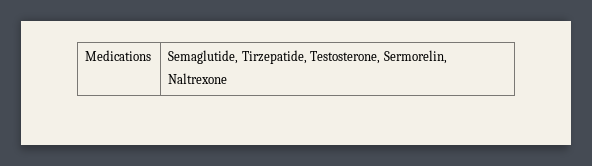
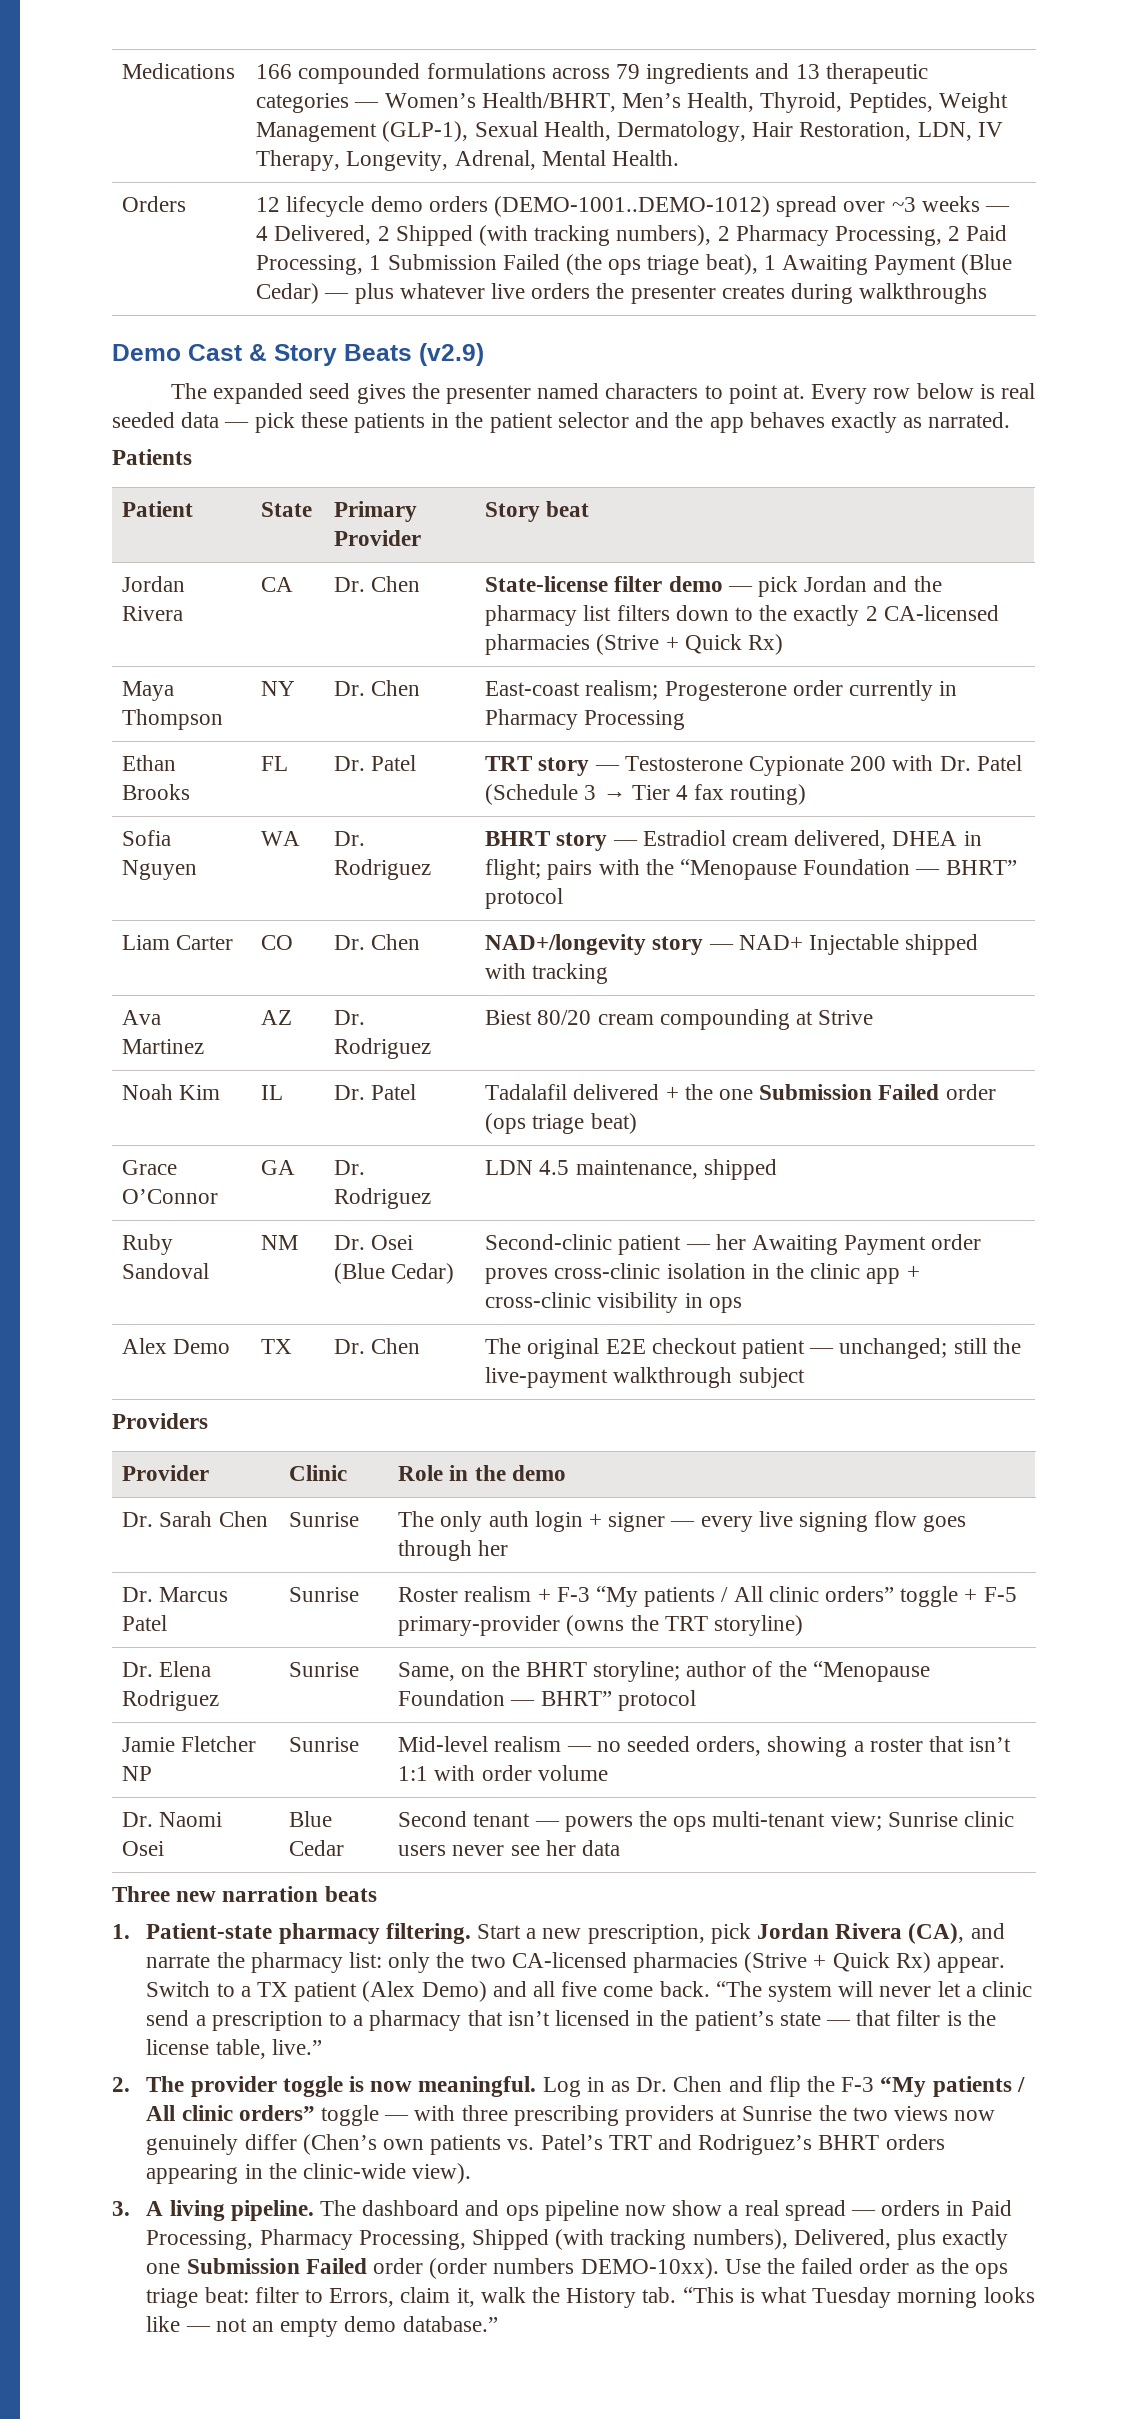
[168,50,447,64] [168,73,228,84] Semaglutide, Tirzepatide, Testosterone, Sermorelin, Naltrexone -> [256,63,928,84] [256,92,1008,113] [256,121,1003,142] [256,150,679,171] [122,196,187,212] [256,196,1011,217] [256,225,1008,246] [256,254,1013,275] [256,283,988,304] [112,343,484,366] [170,383,1036,404] [112,412,1011,433] [112,449,192,465] [122,501,194,517] [261,502,313,517] [334,501,418,522] [334,530,422,546] [485,501,590,522] [122,576,186,592] [122,606,184,621] [261,577,294,592] [334,576,421,592] [485,576,942,597] [485,605,999,626] [485,634,783,655] [122,681,175,701] [122,709,224,730] [261,681,296,696] [334,680,421,696] [485,680,958,701] [485,709,686,730] [122,755,177,771] [122,784,191,800] [261,756,289,771] [334,755,417,771] [485,755,1022,776] [485,784,807,805] [122,830,172,846] [122,860,198,880] [261,831,301,846] [334,831,366,846] [334,859,432,880] [485,830,982,851] [485,859,1017,880] [485,888,564,909] [122,935,234,950] [261,935,294,950] [334,934,421,950] [485,934,979,955] [485,963,609,984] [122,1010,162,1025] [122,1039,205,1054] [261,1010,293,1025] [334,1010,366,1025] [334,1038,432,1059] [485,1009,874,1030] [122,1084,221,1100] [261,1085,284,1100] [334,1084,417,1100] [485,1084,996,1100] [485,1113,637,1134] [122,1160,178,1175] [122,1189,219,1204] [261,1160,296,1175] [334,1160,366,1175] [334,1188,432,1209] [485,1159,777,1180] [122,1234,174,1255] [122,1263,210,1279] [261,1235,299,1250] [334,1235,414,1250] [334,1263,455,1284] [485,1234,982,1255] [485,1263,920,1284] [485,1292,742,1313] [122,1338,231,1354] [261,1339,293,1354] [334,1338,421,1354] [485,1338,1021,1359] [485,1367,805,1388] [112,1413,208,1429] [122,1465,210,1481] [289,1465,348,1481] [398,1465,566,1481] [122,1511,268,1527] [289,1512,360,1527] [398,1511,967,1532] [398,1540,509,1561] [122,1587,229,1602] [122,1615,168,1631] [289,1587,360,1602] [398,1586,1017,1607] [398,1615,803,1636] [122,1661,212,1677] [122,1690,220,1711] [289,1662,360,1677] [398,1661,930,1682] [398,1690,696,1711] [122,1736,257,1752] [122,1766,153,1781] [289,1737,360,1752] [398,1736,1012,1757] [398,1765,608,1781] [122,1812,223,1827] [122,1841,165,1856] [289,1811,333,1827] [289,1840,345,1856] [398,1811,1015,1832] [398,1840,620,1856] [112,1886,377,1902] [112,1923,1005,1944] [146,1952,1006,1973] [146,1981,1033,2002] [146,2010,996,2031] [146,2039,322,2059] [112,2076,1025,2097] [146,2105,996,2126] [146,2134,945,2155] [146,2163,472,2184] [112,2200,1012,2221] [146,2229,1009,2250] [146,2258,1009,2279] [146,2287,1035,2308] [146,2316,498,2337] 166 compounded formulations across 79 ingredients and 13 therapeutic categories — Women’s Health/BHRT, Men’s Health, Thyroid, Peptides, Weight Management (GLP-1), Sexual Health, Dermatology, Hair Restoration, LDN, IV Therapy, Longevity, Adrenal, Mental Health. // Orders | 12 lifecycle demo orders (DEMO-1001..DEMO-1012) spread over ~3 weeks — 4 Delivered, 2 Shipped (with tracking numbers), 2 Pharmacy Processing, 2 Paid Processing, 1 Submission Failed (the ops triage beat), 1 Awaiting Payment (Blue Cedar) — plus whatever live orders the presenter creates during walkthroughs // Demo Cast & Story Beats (v2.9) // The expanded seed gives the presenter named characters to point at. Every row below is real seeded data — pick these patients in the patient selector and the app behaves exactly as narrated. // Patients // Patient | State | Primary Provider | Story beat // Jordan Rivera | CA | Dr. Chen | State-license filter demo — pick Jordan and the pharmacy list filters down to the exactly 2 CA-licensed pharmacies (Strive + Quick Rx) // Maya Thompson | NY | Dr. Chen | East-coast realism; Progesterone order currently in Pharmacy Processing // Ethan Brooks | FL | Dr. Patel | TRT story — Testosterone Cypionate 200 with Dr. Patel (Schedule 3 → Tier 4 fax routing) // Sofia Nguyen | WA | Dr. Rodriguez | BHRT story — Estradiol cream delivered, DHEA in flight; pairs with the “Menopause Foundation — BHRT” protocol // Liam Carter | CO | Dr. Chen | NAD+/longevity story — NAD+ Injectable shipped with tracking // Ava Martinez | AZ | Dr. Rodriguez | Biest 80/20 cream compounding at Strive // Noah Kim | IL | Dr. Patel | Tadalafil delivered + the one Submission Failed order (ops triage beat) // Grace O’Connor | GA | Dr. Rodriguez | LDN 4.5 maintenance, shipped // Ruby Sandoval | NM | Dr. Osei (Blue Cedar) | Second-clinic patient — her Awaiting Payment order proves cross-clinic isolation in the clinic app + cross-clinic visibility in ops // Alex Demo | TX | Dr. Chen | The original E2E checkout patient — unchanged; still the live-payment walkthrough subject // Providers // Provider | Clinic | Role in the demo // Dr. Sarah Chen | Sunrise | The only auth login + signer — every live signing flow goes through her // Dr. Marcus Patel | Sunrise | Roster realism + F-3 “My patients / All clinic orders” toggle + F-5 primary-provider (owns the TRT storyline) // Dr. Elena Rodriguez | Sunrise | Same, on the BHRT storyline; author of the “Menopause Foundation — BHRT” protocol // Jamie Fletcher NP | Sunrise | Mid-level realism — no seeded orders, showing a roster that isn’t 1:1 with order volume // Dr. Naomi Osei | Blue Cedar | Second tenant — powers the ops multi-tenant view; Sunrise clinic users never see her data // Three new narration beats // 1. Patient-state pharmacy filtering. Start a new prescription, pick Jordan Rivera (CA), and narrate the pharmacy list: only the two CA-licensed pharmacies (Strive + Quick Rx) appear. Switch to a TX patient (Alex Demo) and all five come back. “The system will never let a clinic send a prescription to a pharmacy that isn’t licensed in the patient’s state — that filter is the license table, live.” // 2. The provider toggle is now meaningful. Log in as Dr. Chen and flip the F-3 “My patients / All clinic orders” toggle — with three prescribing providers at Sunrise the two views now genuinely differ (Chen’s own patients vs. Patel’s TRT and Rodriguez’s BHRT orders appearing in the clinic-wide view). // 3. A living pipeline. The dashboard and ops pipeline now show a real spread — orders in Paid Processing, Pharmacy Processing, Shipped (with tracking numbers), Delivered, plus exactly one Submission Failed order (order numbers DEMO-10xx). Use the failed order as the ops triage beat: filter to Errors, claim it, walk the History tab. “This is what Tuesday morning looks like — not an empty demo database.”

